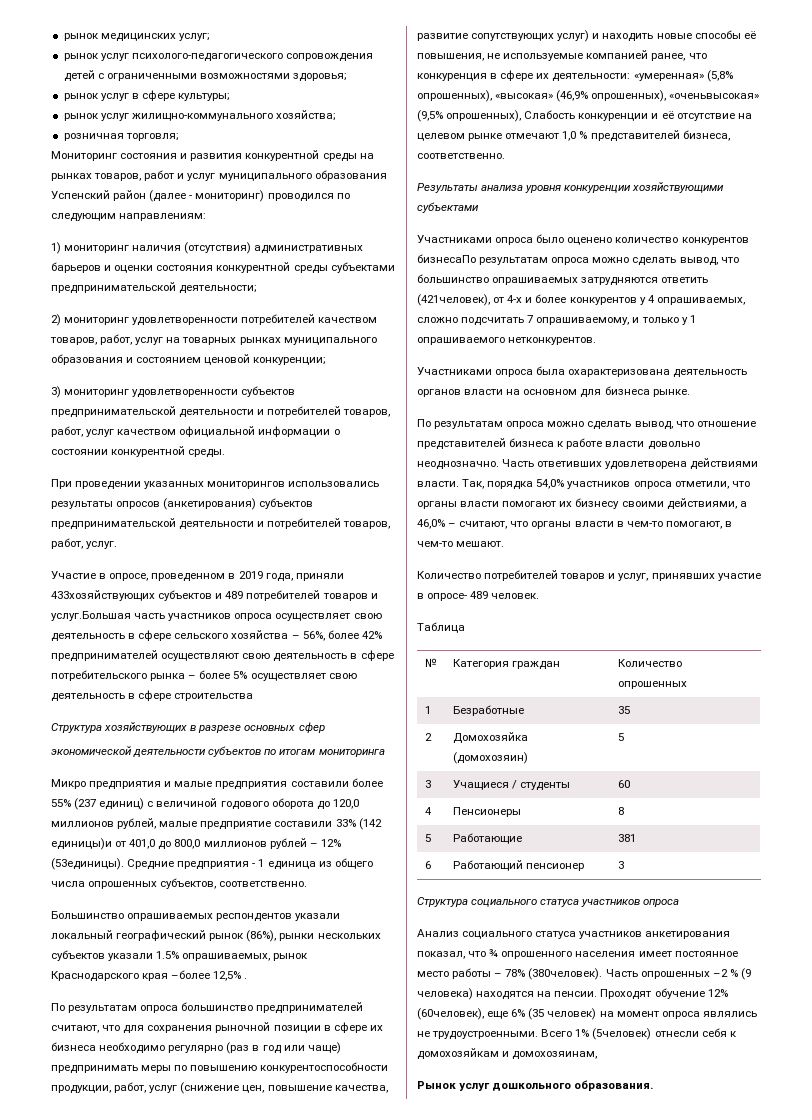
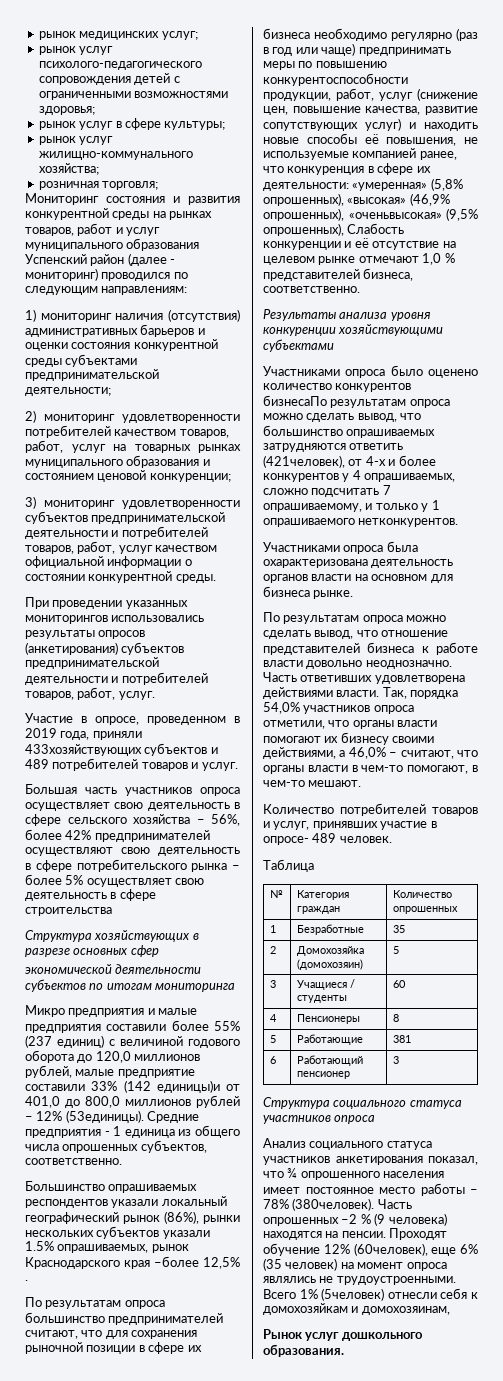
[51,611,131,621] услуг.Большая -> [201,762,238,771] [25,784,77,794] услуг. // Большая

